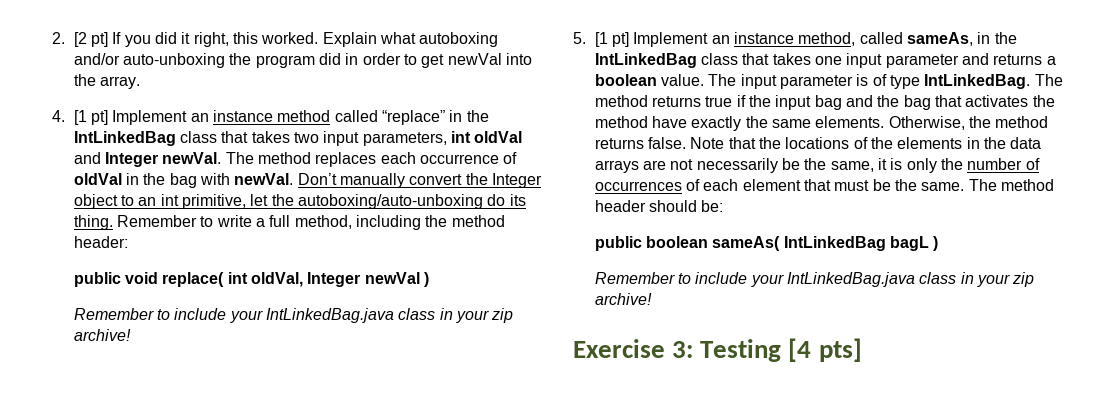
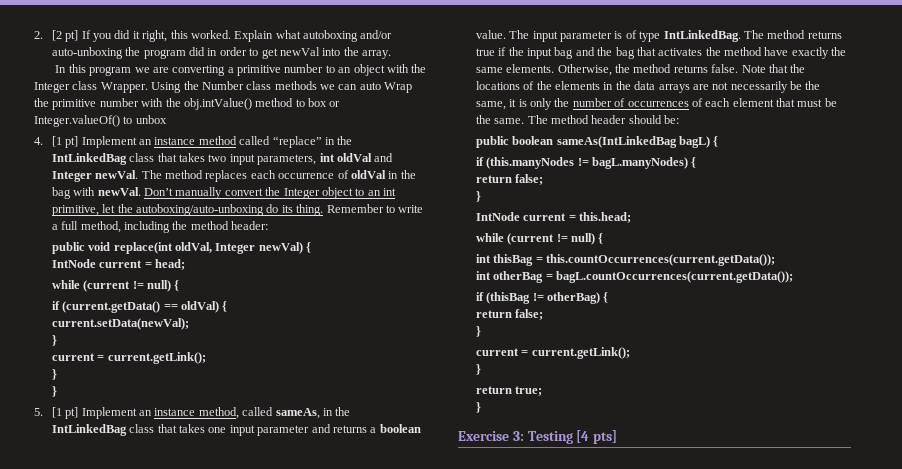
(141, 82) none -> [55,64,427,76] [34,81,413,93] [34,98,341,110] [34,115,167,127] // In this program we are converting a primitive number to an object with the Integer class Wrapper. Using the Number class methods we can auto Wrap the primitive number with the obj.intValue() method to box or Integer.valueOf() to unbox
[162,272,430,287] [73,308,514,323] [73,329,131,341] replace( int oldVal, Integer newVal ) // Remember to include your IntLinkedBag.java class in your zip archive! -> [113,242,312,254] [51,259,186,270] [51,280,180,292] [51,301,228,313] [51,318,189,330] [51,335,57,346] [51,352,206,364] [51,369,57,380] [51,386,57,397] replace(int oldVal, Integer newVal) { // IntNode current = head; // while (current != null) { // if (current.getData() == oldVal) { // current.setData(newVal); // } // current = current.getLink(); // } // }
[712,236,939,251] [594,272,1035,287] [594,293,652,305] sameAs( IntLinkedBag bagL ) // Remember to include your IntLinkedBag.java class in your zip archive! -> [556,136,719,148] [475,157,697,169] [475,174,544,185] [475,191,481,202] [475,212,632,223] [475,233,604,245] [475,254,776,266] [475,271,794,283] [475,292,609,304] [475,309,544,320] [475,326,481,337] [475,347,630,359] [475,364,481,375] [475,386,543,396] [475,402,481,413] sameAs(IntLinkedBag bagL) { // if (this.manyNodes != bagL.manyNodes) { // return false; // } // IntNode current = this.head; // while (current != null) { // int thisBag = this.countOccurrences(current.getData()); // int otherBag = bagL.countOccurrences(current.getData()); // if (thisBag != otherBag) { // return false; // } // current = current.getLink(); // } // return true; // }

